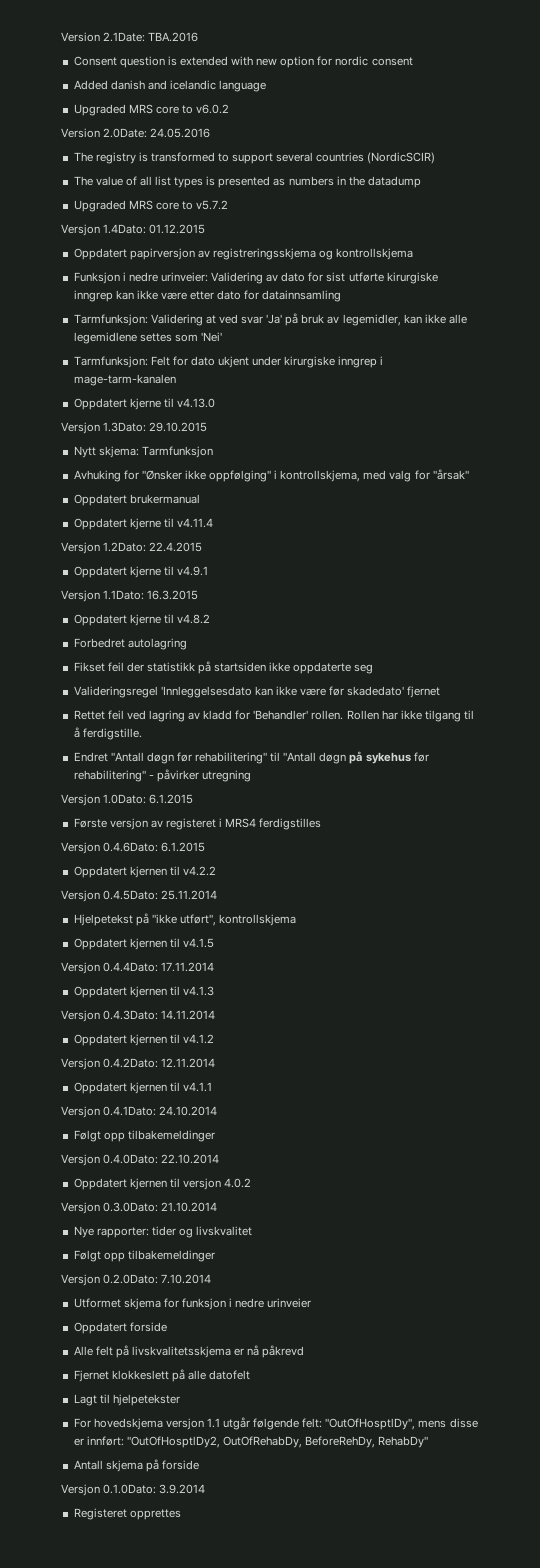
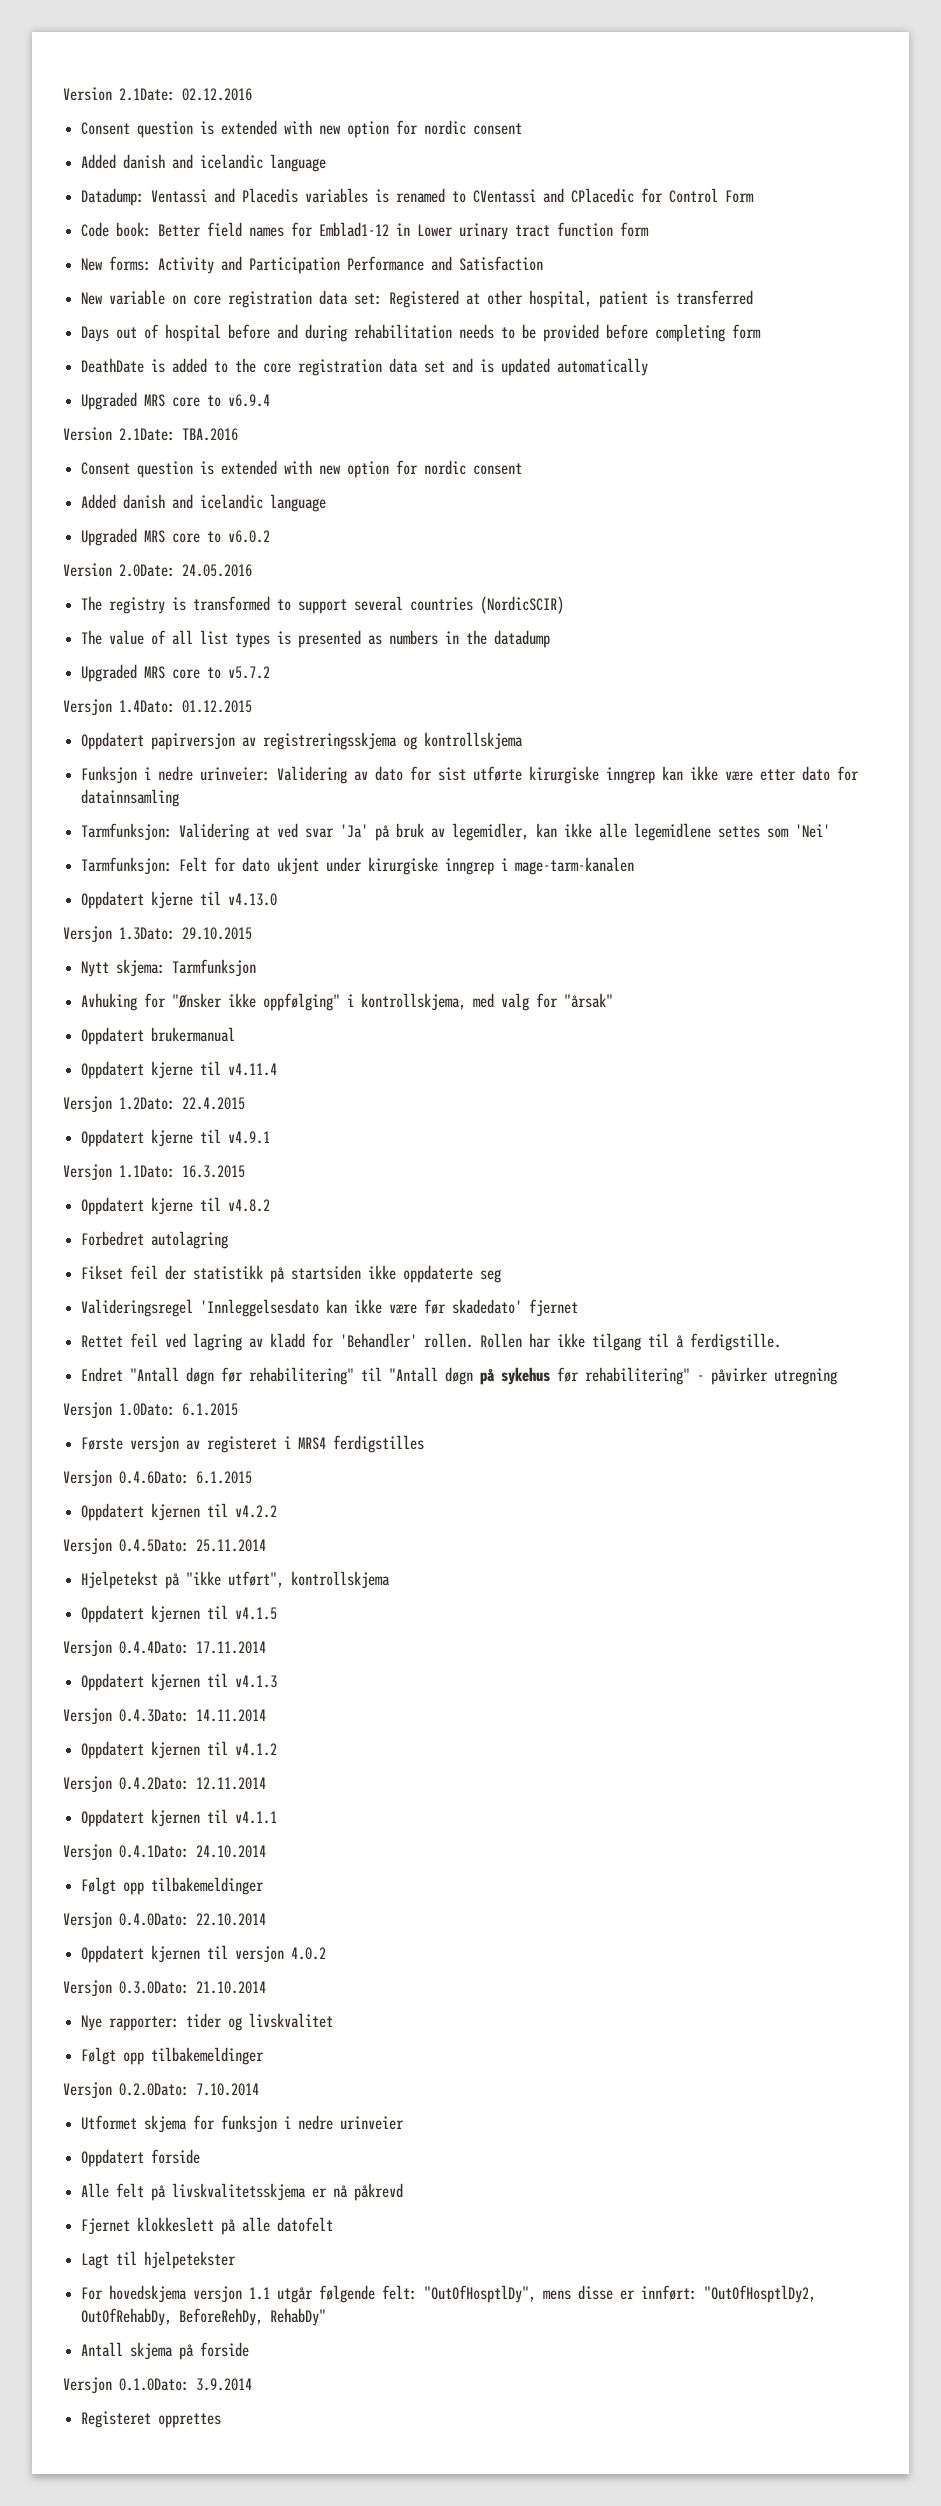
[61,32,146,42] Version 2.1Date: -> [63,87,252,101] [81,120,523,138] [81,154,327,172] [81,188,755,206] [81,222,650,240] [81,256,544,274] [81,290,754,308] [81,324,762,342] [81,358,649,376] [81,392,271,410] [63,427,175,441] Version 2.1Date: 02.12.2016 // Consent question is extended with new option for nordic consent // Added danish and icelandic language // Datadump: Ventassi and Placedis variables is renamed to CVentassi and CPlacedic for Control Form // Code book: Better field names for Emblad1-12 in Lower urinary tract function form // New forms: Activity and Participation Performance and Satisfaction // New variable on core registration data set: Registered at other hospital, patient is transferred // Days out of hospital before and during rehabilitation needs to be provided before completing form // DeathDate is added to the core registration data set and is updated automatically // Upgraded MRS core to v6.9.4 // Version 2.1Date:

